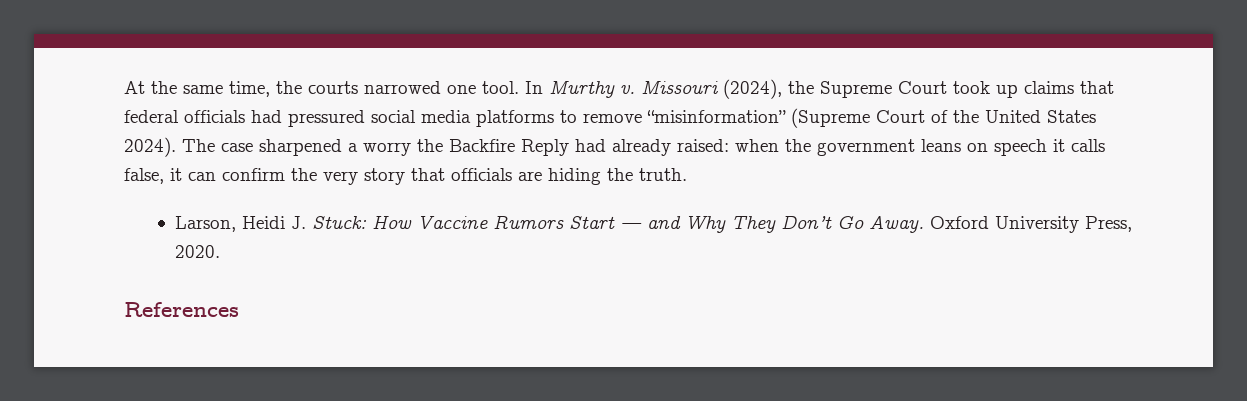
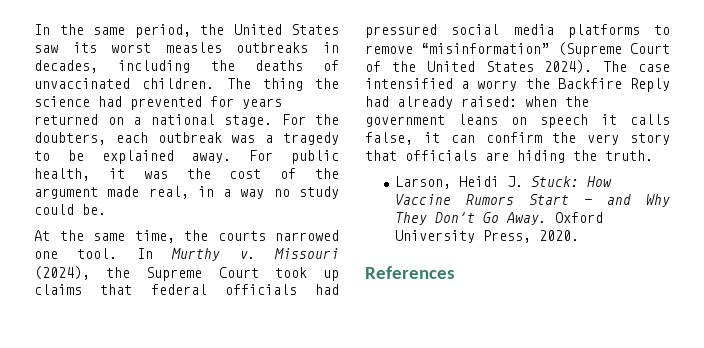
(124, 87) none -> [34,24,339,38] [34,42,339,53] [34,60,339,73] [34,78,339,91] [34,96,282,110] [34,114,339,127] [34,132,339,145] [34,150,339,164] [34,168,340,181] [34,186,339,199] [34,204,106,215] In the same period, the United States saw its worst measles outbreaks in decades, including the deaths of unvaccinated children. The thing the science had prevented for years returned on a national stage. For the doubters, each outbreak was a tragedy to be explained away. For public health, it was the cost of the argument made real, in a way no study could be. //
[259,139,342,156] sharpened -> [365,78,453,89] intensified

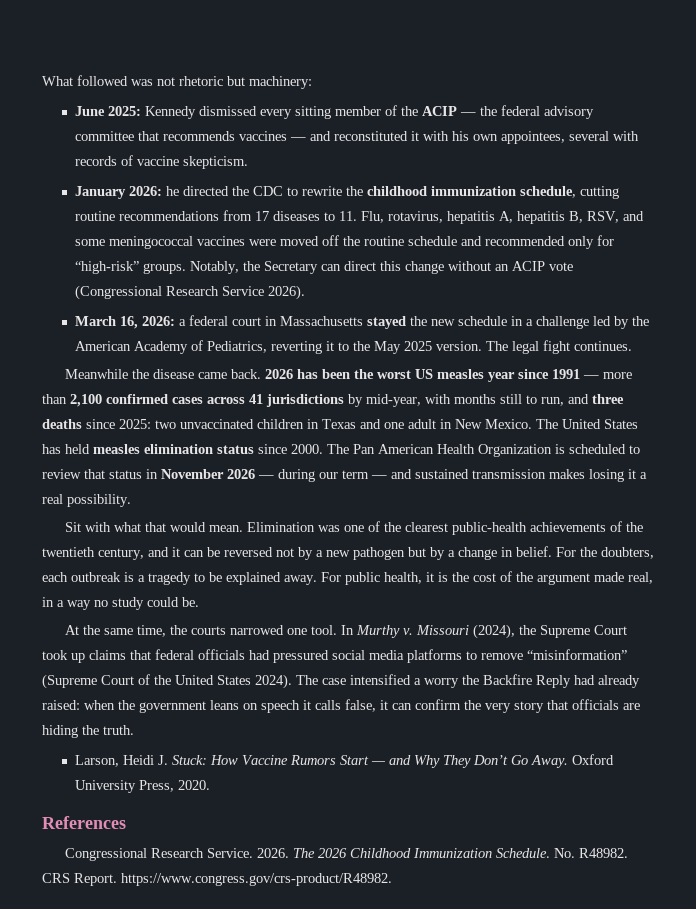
[34,24,339,38] [34,42,339,53] [34,60,339,73] [34,78,339,91] [34,96,282,110] [34,114,272,127] In the same period, the United States saw its worst measles outbreaks in decades, including the deaths of unvaccinated children. The thing the science had prevented for years returned on a national stage. -> [42,75,312,89] [74,105,594,119] [74,131,639,144] [74,155,248,169] [74,186,619,199] [74,210,644,224] [74,235,614,249] [74,261,573,274] [74,285,305,300] [74,315,649,329] [74,340,632,354] [65,369,633,382] [42,394,624,407] [42,419,638,429] [42,444,640,457] [42,469,647,482] [42,494,131,507] [65,521,644,535] [42,546,552,560] What followed was not rhetoric but machinery: // June 2025: Kennedy dismissed every sitting member of the ACIP — the federal advisory committee that recommends vaccines — and reconstituted it with his own appointees, several with records of vaccine skepticism. // January 2026: he directed the CDC to rewrite the childhood immunization schedule, cutting routine recommendations from 17 diseases to 11. Flu, rotavirus, hepatitis A, hepatitis B, RSV, and some meningococcal vaccines were moved off the routine schedule and recommended only for “high-risk” groups. Notably, the Secretary can direct this change without an ACIP vote (Congressional Research Service 2026). // March 16, 2026: a federal court in Massachusetts stayed the new schedule in a challenge led by the American Academy of Pediatrics, reverting it to the May 2025 version. The legal fight continues. // Meanwhile the disease came back. 2026 has been the worst US measles year since 1991 — more than 2,100 confirmed cases across 41 jurisdictions by mid-year, with months still to run, and three deaths since 2025: two unvaccinated children in Texas and one adult in New Mexico. The United States has held measles elimination status since 2000. The Pan American Health Organization is scheduled to review that status in November 2026 — during our term — and sustained transmission makes losing it a real possibility. // Sit with what that would mean. Elimination was one of the clearest public-health achievements of the twentieth century, and it can be reversed not by a new pathogen but by a change in belief.
[231,135,256,143] was -> [124,572,134,582] is
[143,171,168,179] was -> [438,572,448,582] is
(455, 272) none -> [65,848,629,861] [42,873,392,886] // Congressional Research Service. 2026. The 2026 Childhood Immunization Schedule. No. R48982. CRS Report. https://www.congress.gov/crs-product/R48982.

